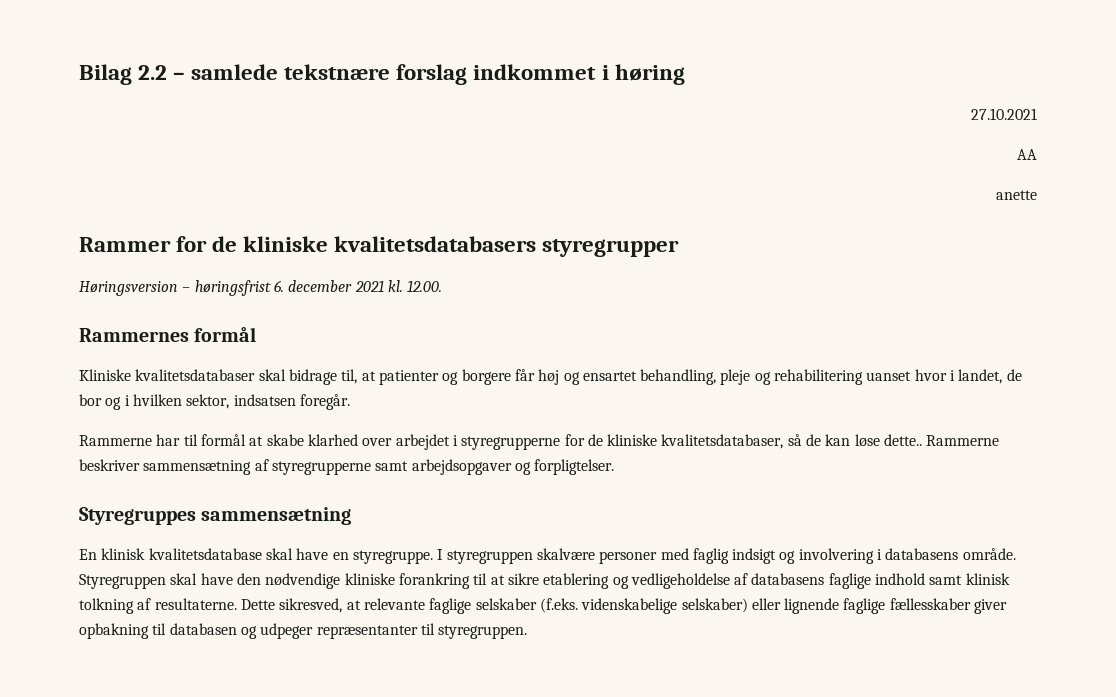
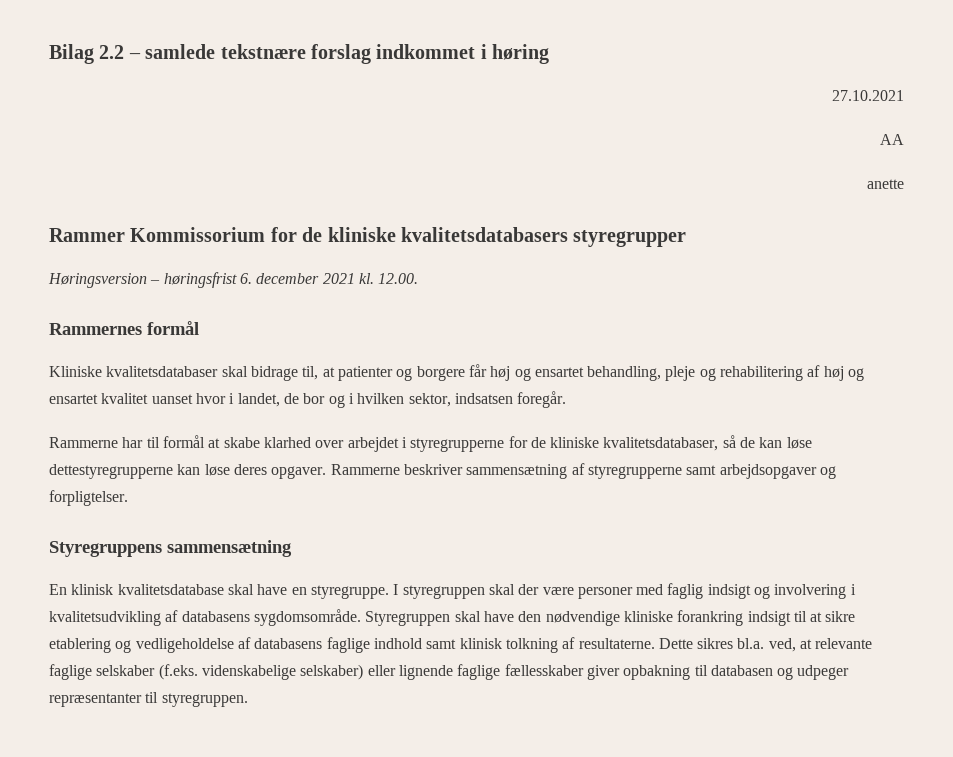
(171, 244) none -> [130,227,266,242] Kommissorium
(864, 377) none -> [807,365,865,381] [49,393,149,404] af høj og ensartet kvalitet
[884,434,923,446] dette.. -> [49,464,327,479] dettestyregrupperne kan løse deres opgaver.
[79,507,196,525] Styregruppes -> [49,541,162,557] Styregruppens
[536,548,595,560] skalvære -> [488,584,574,595] skal der være
[885,548,1016,560] databasens område. -> [49,609,361,626] kvalitetsudvikling af databasens sygdomsområde.
(470, 581) none -> [747,611,791,626] indsigt
[279,598,343,613] sikresved, -> [697,638,796,652] sikres bl.a. ved,

